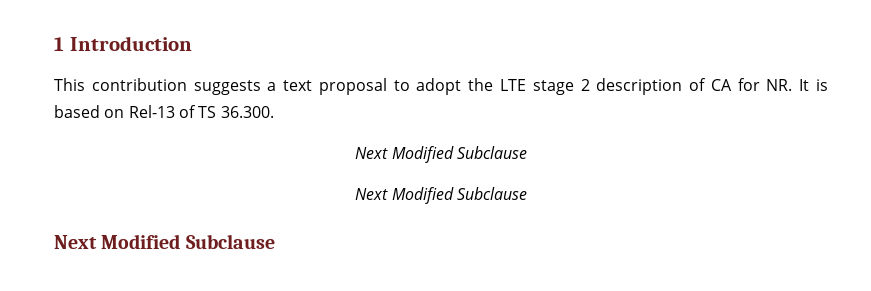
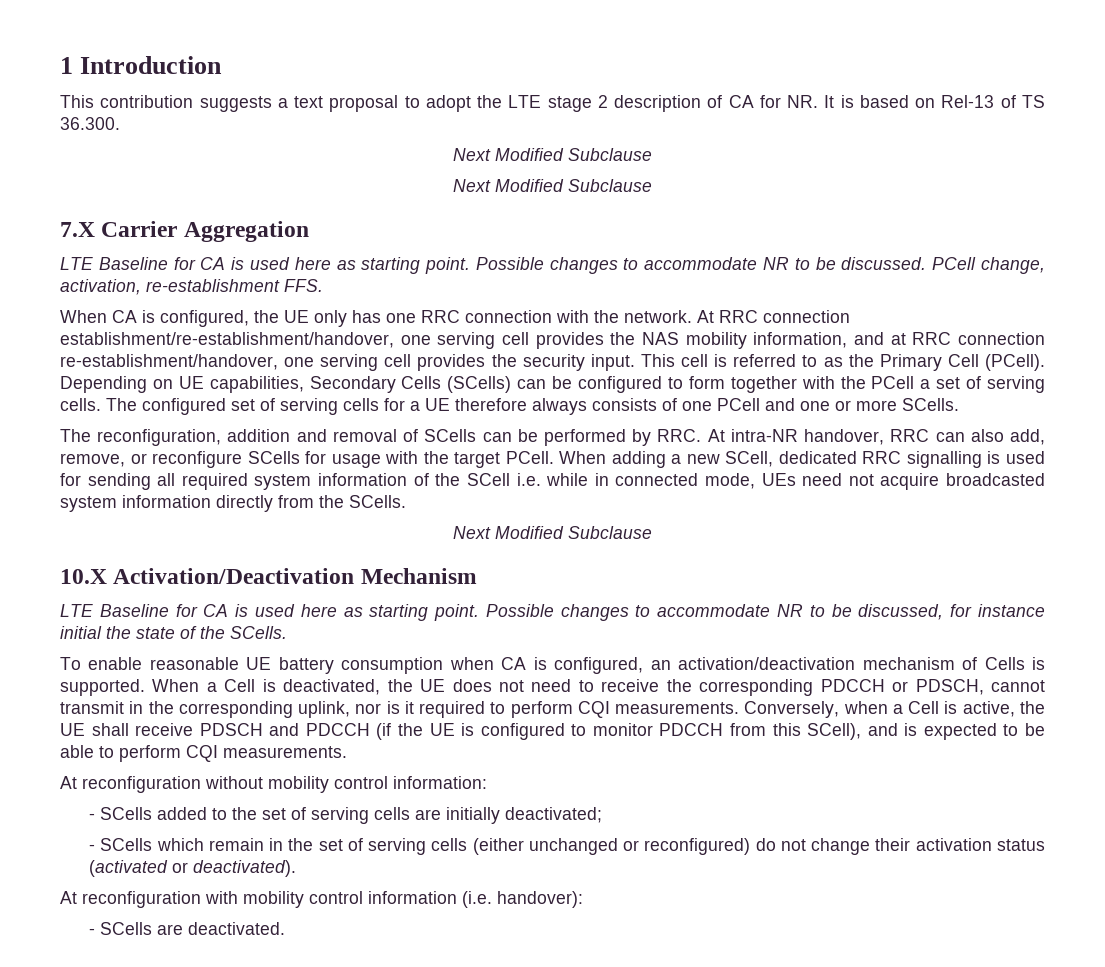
[54,234,275,249] Next Modified Subclause -> [60,221,309,242] [60,257,1045,274] [60,279,323,295] [60,310,850,327] [60,332,1045,349] [60,354,1045,371] [60,376,1046,393] [60,398,959,415] [60,429,1045,446] [60,451,1045,468] [60,473,1045,490] [60,495,406,512] [453,526,652,539] [60,568,477,584] [60,604,1045,621] [60,626,287,639] [60,657,1045,674] [60,679,1046,696] [60,701,1046,718] [60,723,1045,740] [60,745,347,762] [60,776,487,793] [88,807,602,824] [88,838,1045,855] [88,860,296,877] [60,891,583,908] [88,922,285,935] 7.X Carrier Aggregation // LTE Baseline for CA is used here as starting point. Possible changes to accommodate NR to be discussed. PCell change, activation, re-establishment FFS. // When CA is configured, the UE only has one RRC connection with the network. At RRC connection establishment/re-establishment/handover, one serving cell provides the NAS mobility information, and at RRC connection re-establishment/handover, one serving cell provides the security input. This cell is referred to as the Primary Cell (PCell). Depending on UE capabilities, Secondary Cells (SCells) can be configured to form together with the PCell a set of serving cells. The configured set of serving cells for a UE therefore always consists of one PCell and one or more SCells. // The reconfiguration, addition and removal of SCells can be performed by RRC. At intra-NR handover, RRC can also add, remove, or reconfigure SCells for usage with the target PCell. When adding a new SCell, dedicated RRC signalling is used for sending all required system information of the SCell i.e. while in connected mode, UEs need not acquire broadcasted system information directly from the SCells. // Next Modified Subclause // 10.X Activation/Deactivation Mechanism // LTE Baseline for CA is used here as starting point. Possible changes to accommodate NR to be discussed, for instance initial the state of the SCells. // To enable reasonable UE battery consumption when CA is configured, an activation/deactivation mechanism of Cells is supported. When a Cell is deactivated, the UE does not need to receive the corresponding PDCCH or PDSCH, cannot transmit in the corresponding uplink, nor is it required to perform CQI measurements. Conversely, when a Cell is active, the UE shall receive PDSCH and PDCCH (if the UE is configured to monitor PDCCH from this SCell), and is expected to be able to perform CQI measurements. // At reconfiguration without mobility control information: // - SCells added to the set of serving cells are initially deactivated; // - SCells which remain in the set of serving cells (either unchanged or reconfigured) do not change their activation status (activated or deactivated). // At reconfiguration with mobility control information (i.e. handover): // - SCells are deactivated.

